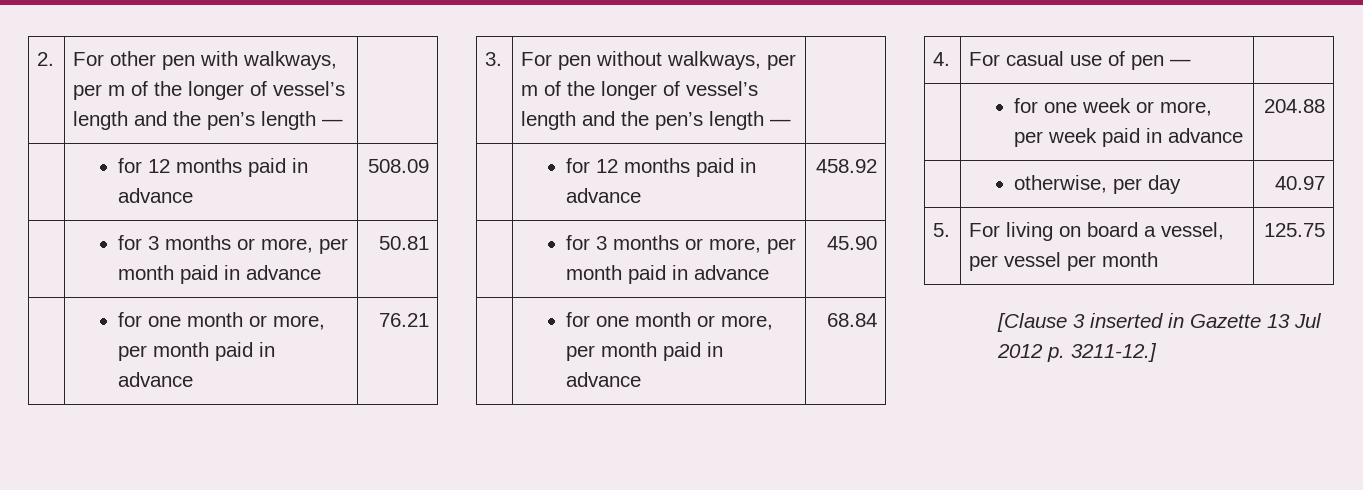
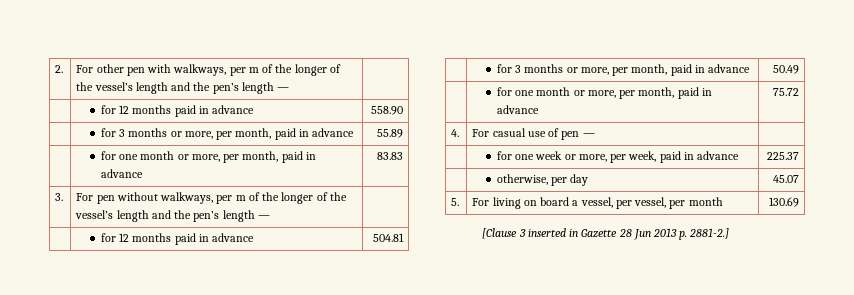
(268, 88) none -> [76,82,94,91] the
[367,159,429,173] [117,235,348,254] [117,265,321,284] [378,236,429,250] [117,312,325,330] [117,342,275,361] [117,372,193,387] [378,313,429,327] 508.09 // | for 3 months or more, per month paid in advance | 50.81 // | for one month or more, per month paid in advance | 76.21 -> [370,106,403,115] [100,128,355,140] [376,129,403,138] [100,151,316,163] [100,169,143,178] [376,152,403,160] 558.90 // | for 3 months or more, per month, paid in advance | 55.89 // | for one month or more, per month, paid in advance | 83.83
(681, 88) none -> [329,192,347,201] the
[815,159,877,173] [565,235,796,254] [565,265,769,284] [826,236,877,250] [565,312,773,330] [565,342,723,361] [565,372,641,387] [826,313,877,327] 458.92 // | for 3 months or more, per month paid in advance | 45.90 // | for one month or more, per month paid in advance | 68.84 -> [372,233,404,242] [496,64,751,76] [772,65,799,74] [496,87,712,99] [496,105,539,114] [772,88,799,96] 504.81 // | for 3 months or more, per month, paid in advance | 50.49 // | for one month or more, per month, paid in advance | 75.72
[1047,128,1243,147] [1263,99,1325,113] week paid in advance | 204.88 -> [628,151,740,163] [766,152,799,160] week, paid in advance | 225.37
[1274,176,1325,190] 40.97 -> [772,175,799,183] 45.07
[1004,252,1062,267] vessel -> [634,197,667,208] vessel,
[1263,223,1325,237] 125.75 -> [768,197,799,207] 130.69
[1267,313,1323,328] [997,343,1158,362] 13 Jul 2012 p. 3211-12.] -> [618,228,730,240] 28 Jun 2013 p. 2881-2.]

